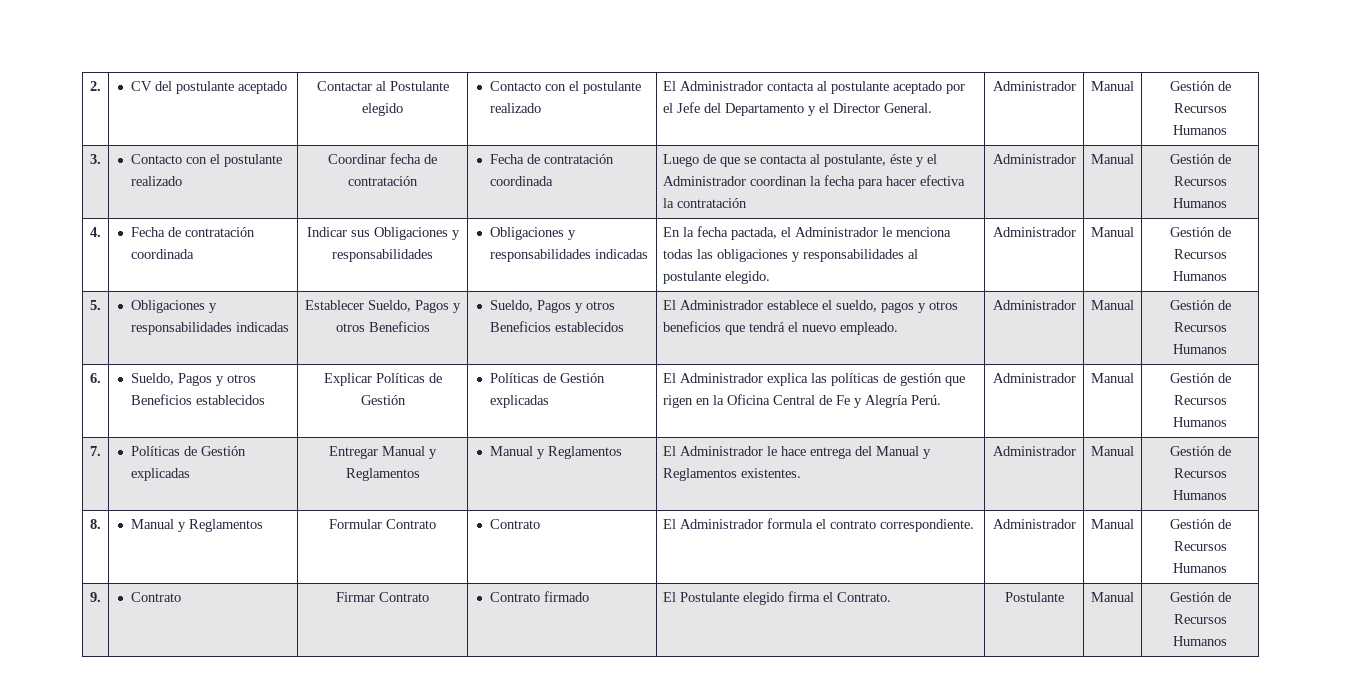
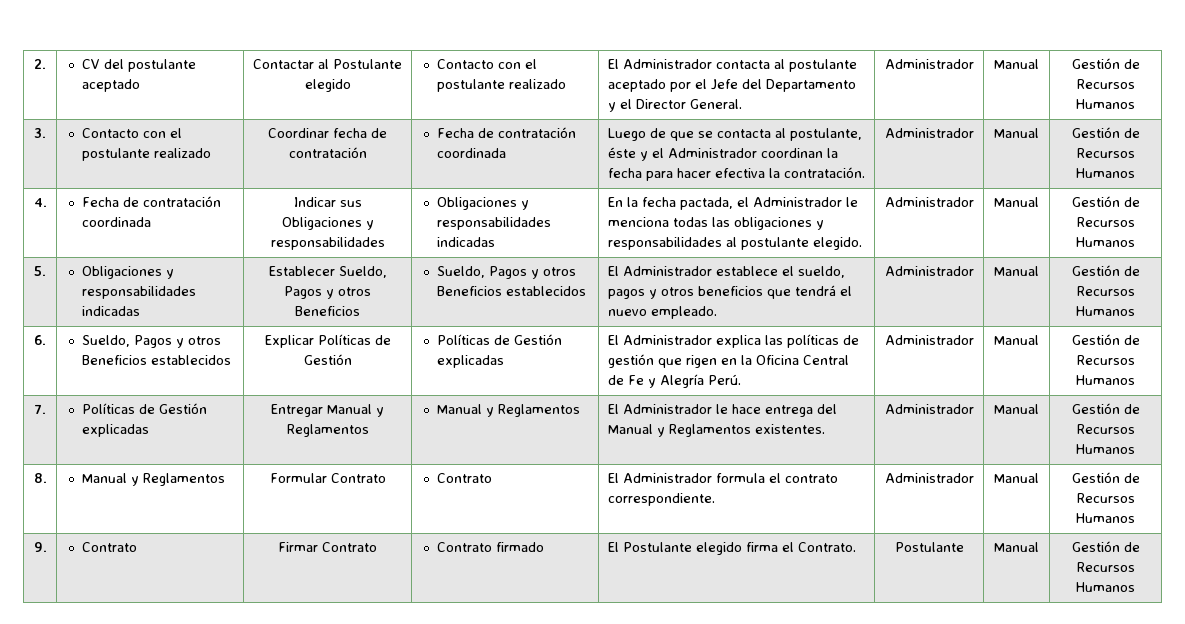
[677,198,748,208] contratación -> [783,167,865,178] contratación.

